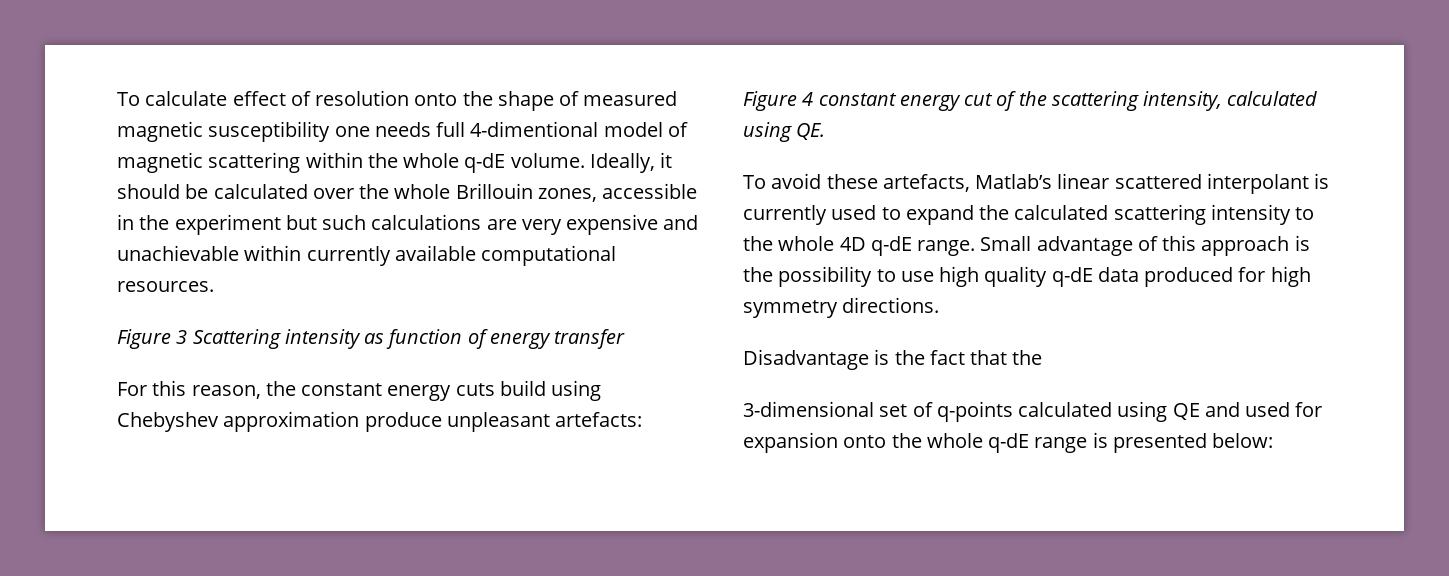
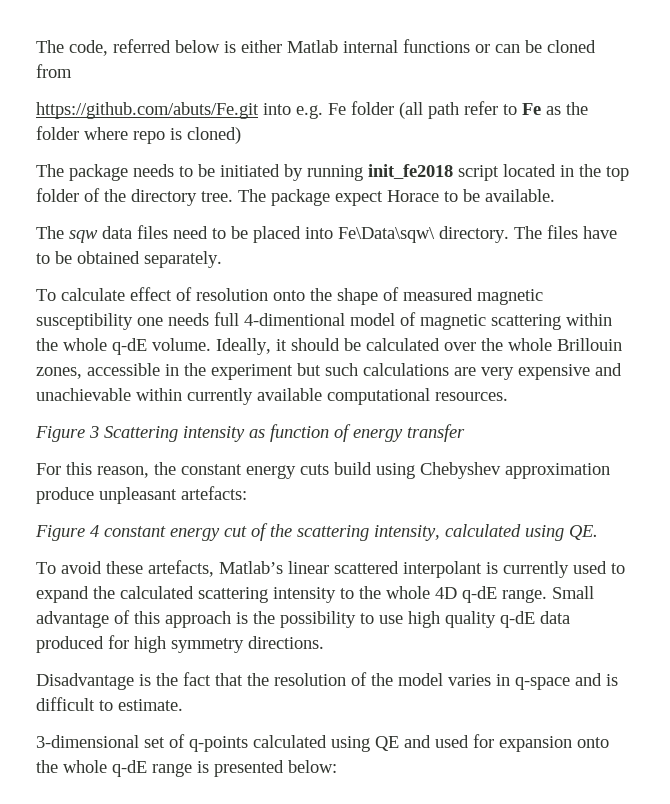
(117, 99) none -> [36,39,596,56] [36,64,72,78] [36,101,588,119] [36,126,241,144] [36,164,629,181] [36,188,555,206] [36,225,617,243] [36,251,222,268] The code, referred below is either Matlab internal functions or can be cloned from // https://github.com/abuts/Fe.git into e.g. Fe folder (all path refer to Fe as the folder where repo is cloned) // The package needs to be initiated by running init_fe2018 script located in the top folder of the directory tree. The package expect Horace to be available. // The sqw data files need to be placed into Fe\Data\sqw\ directory. The files have to be obtained separately. //
(1043, 357) none -> [274,672,618,690] [36,697,183,711] resolution of the model varies in q-space and is difficult to estimate.

